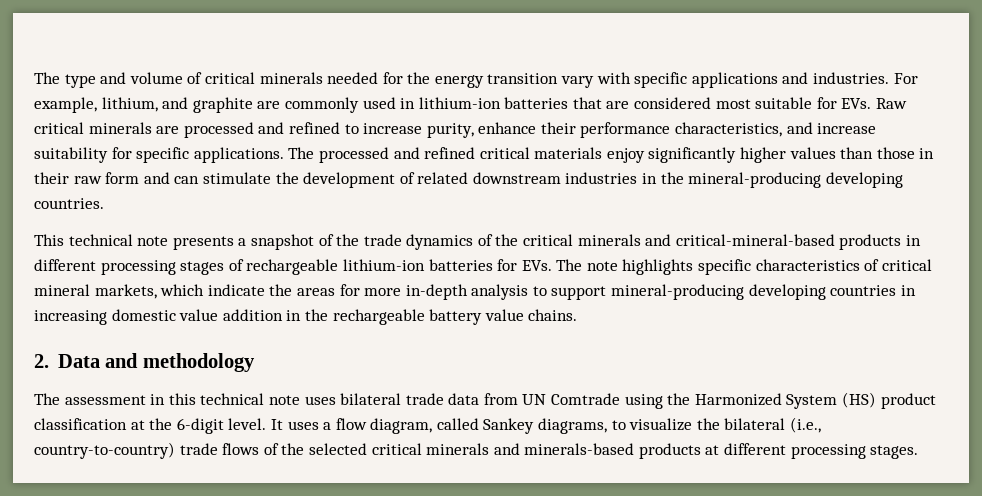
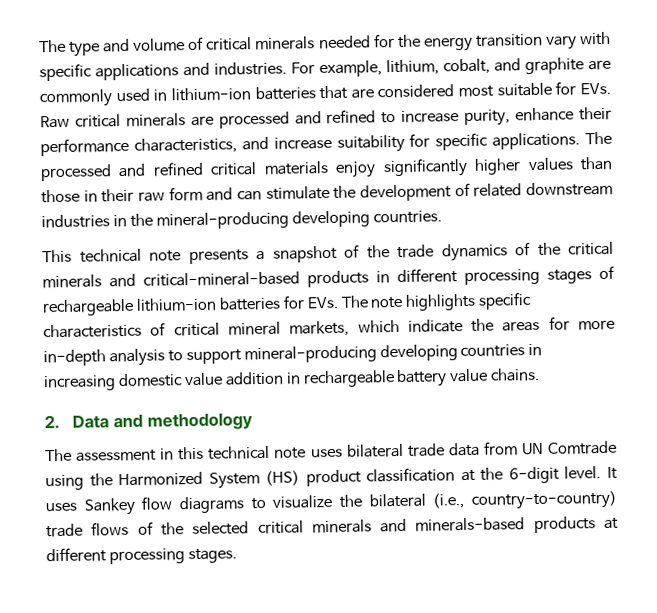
(158, 104) none -> [443,58,490,75] cobalt,
[304,309,328,321] the -> (301, 378) none
[323,418,608,434] a flow diagram, called Sankey diagrams, -> [83,496,245,516] Sankey flow diagrams

